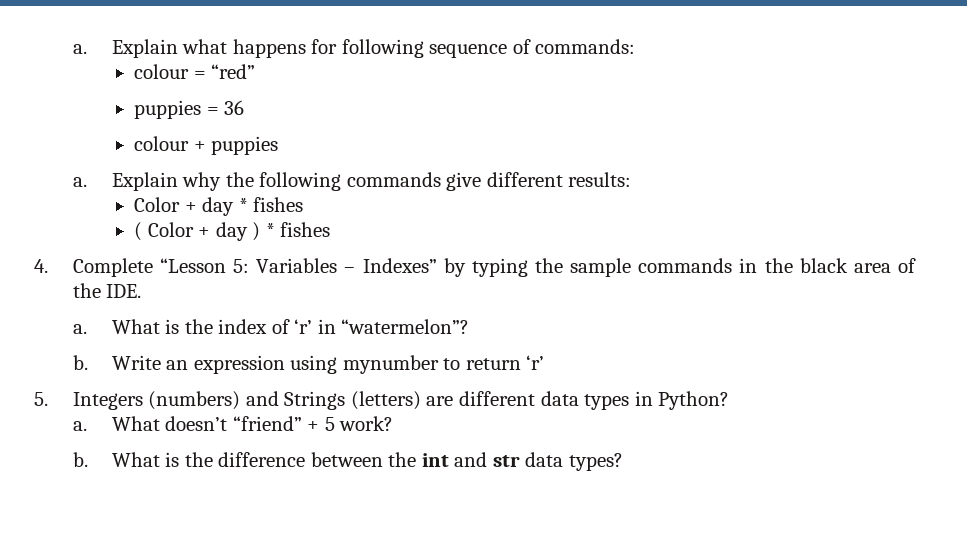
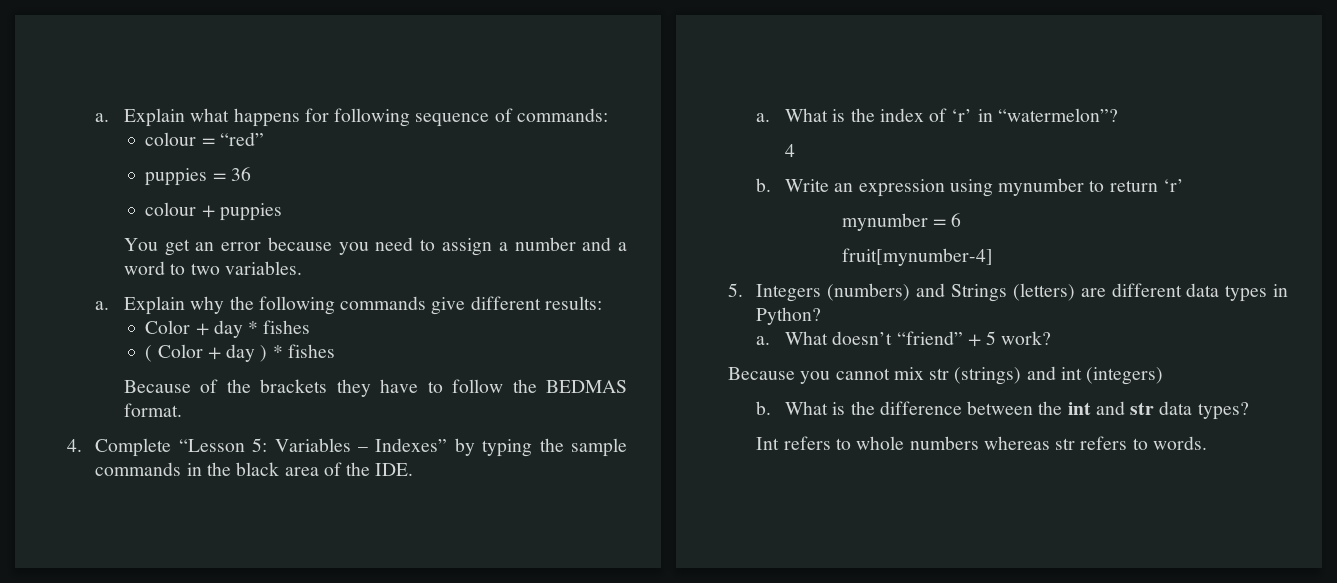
(279, 145) none -> [123,237,627,256] [123,261,302,275] // You get an error because you need to assign a number and a word to two variables.
(331, 229) none -> [123,379,627,397] [123,403,182,417] // Because of the brackets they have to follow the BEDMAS format.
(470, 326) none -> [784,144,795,157] // 4
(545, 362) none -> [841,213,962,231] [841,248,993,266] // mynumber = 6 // fruit[mynumber-4]
(394, 423) none -> [728,366,1164,385] // Because you cannot mix str (strings) and int (integers)
(623, 462) none -> [756,436,1207,450] // Int refers to whole numbers whereas str refers to words.

